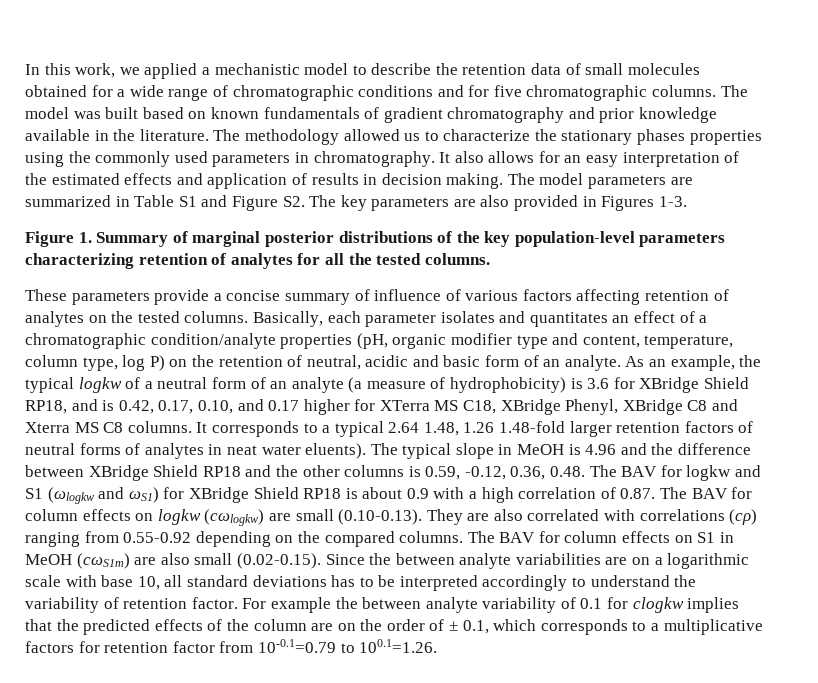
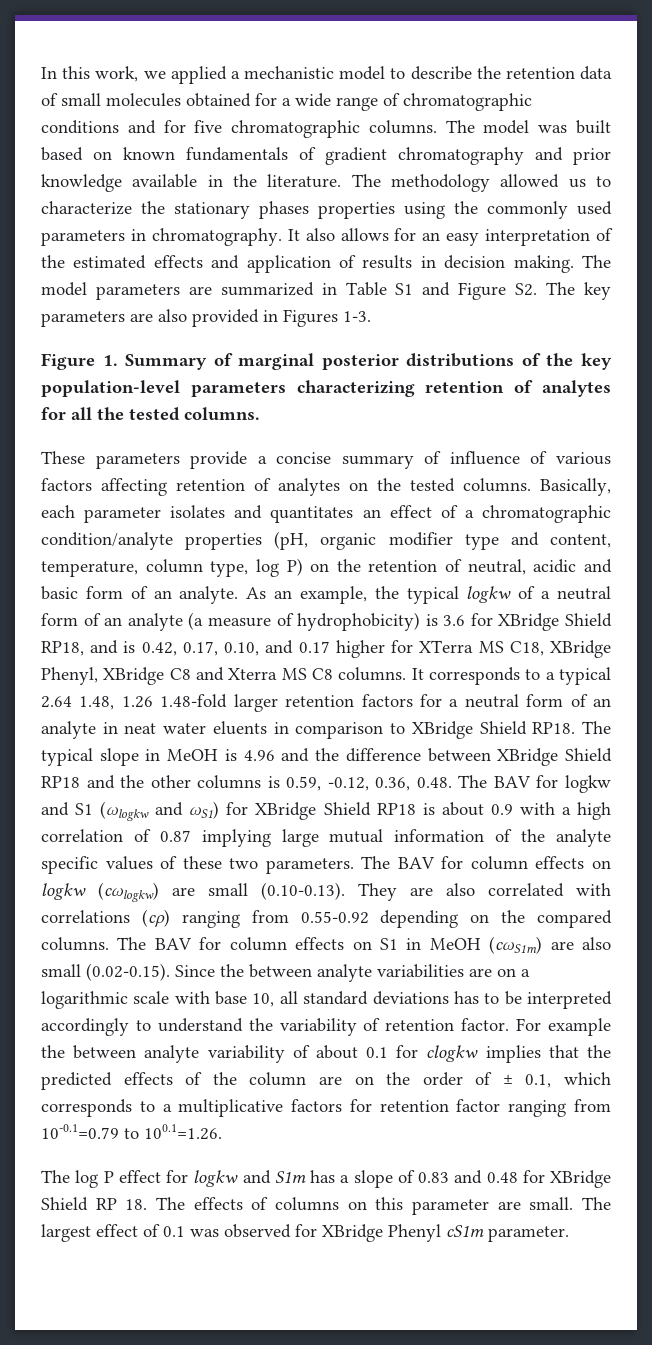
[738,421,754,433] [25,443,367,459] of neutral forms of analytes in neat water eluents). -> [419,694,611,708] [41,721,576,739] for a neutral form of an analyte in neat water eluents in comparison to XBridge Shield RP18.
[620,488,656,499] 0.87. -> [159,829,612,847] [41,856,354,874] 0.87 implying large mutual information of the analyte specific values of these two parameters.
(576, 603) none -> [315,1045,358,1059] about
(215, 647) none -> [508,1100,567,1117] ranging
(438, 646) none -> [41,1170,611,1188] [41,1197,612,1215] [41,1224,569,1242] // The log P effect for logkw and S1m has a slope of 0.83 and 0.48 for XBridge Shield RP 18. The effects of columns on this parameter are small. The largest effect of 0.1 was observed for XBridge Phenyl cS1m parameter.

